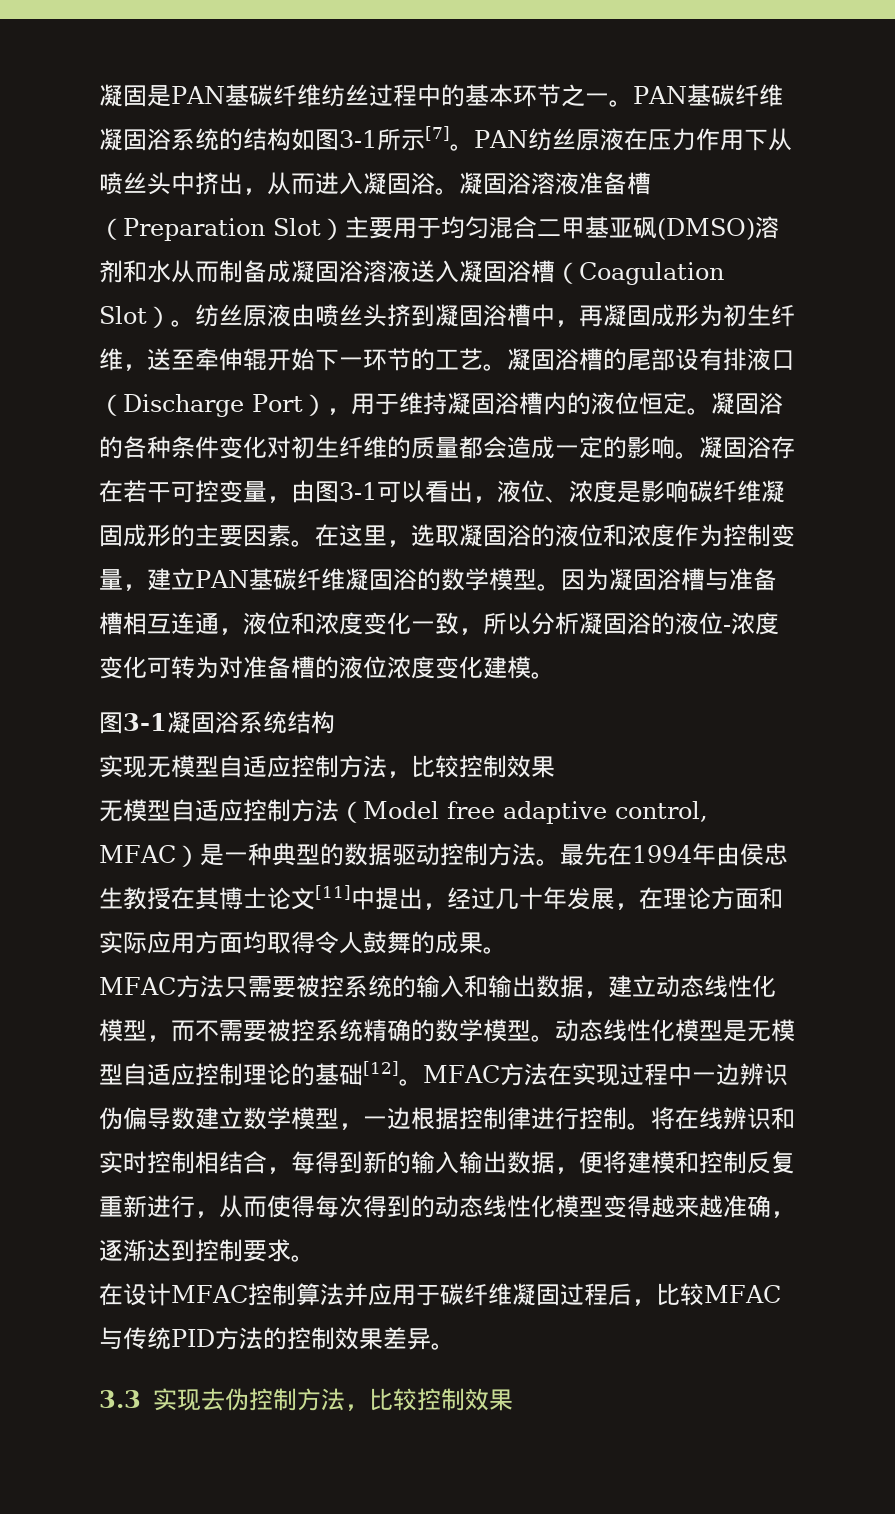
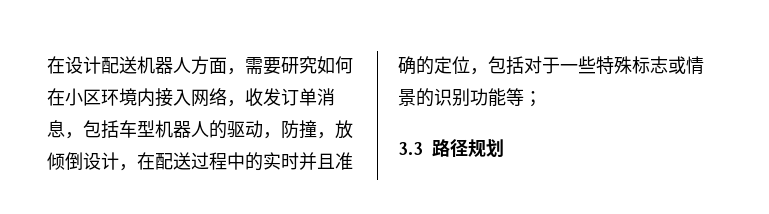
[99,84,783,107] [99,126,450,151] [450,128,792,151] [99,172,651,195] [99,216,779,241] [99,260,724,285] [99,304,795,328] [99,348,795,371] [99,392,783,417] [99,436,795,459] [99,480,785,503] [99,524,795,547] [99,568,777,591] [99,612,779,635] [99,656,555,679] [99,711,335,734] [99,755,555,778] [99,799,708,824] [99,843,788,867] [99,885,783,910] [99,931,507,954] [99,975,776,998] [99,1019,795,1042] [99,1061,399,1086] [399,1063,788,1086] [99,1107,795,1130] [99,1151,795,1174] [99,1195,795,1218] [99,1239,315,1262] [99,1283,781,1306] [99,1327,455,1350] [99,1388,513,1411] 凝固是PAN基碳纤维纺丝过程中的基本环节之一。PAN基碳纤维凝固浴系统的结构如图3-1所示[7]。PAN纺丝原液在压力作用下从喷丝头中挤出，从而进入凝固浴。凝固浴溶液准备槽（Preparation Slot）主要用于均匀混合二甲基亚砜(DMSO)溶剂和水从而制备成凝固浴溶液送入凝固浴槽（Coagulation Slot）。纺丝原液由喷丝头挤到凝固浴槽中，再凝固成形为初生纤维，送至牵伸辊开始下一环节的工艺。凝固浴槽的尾部设有排液口（Discharge Port），用于维持凝固浴槽内的液位恒定。凝固浴的各种条件变化对初生纤维的质量都会造成一定的影响。凝固浴存在若干可控变量，由图3-1可以看出，液位、浓度是影响碳纤维凝固成形的主要因素。在这里，选取凝固浴的液位和浓度作为控制变量，建立PAN基碳纤维凝固浴的数学模型。因为凝固浴槽与准备槽相互连通，液位和浓度变化一致，所以分析凝固浴的液位-浓度变化可转为对准备槽的液位浓度变化建模。 // 图3-1凝固浴系统结构 // 实现无模型自适应控制方法，比较控制效果 // 无模型自适应控制方法（Model free adaptive control, MFAC）是一种典型的数据驱动控制方法。最先在1994年由侯忠生教授在其博士论文[11]中提出，经过几十年发展，在理论方面和实际应用方面均取得令人鼓舞的成果。 // MFAC方法只需要被控系统的输入和输出数据，建立动态线性化模型，而不需要被控系统精确的数学模型。动态线性化模型是无模型自适应控制理论的基础[12]。MFAC方法在实现过程中一边辨识伪偏导数建立数学模型，一边根据控制律进行控制。将在线辨识和实时控制相结合，每得到新的输入输出数据，便将建模和控制反复重新进行，从而使得每次得到的动态线性化模型变得越来越准确，逐渐达到控制要求。 // 在设计MFAC控制算法并应用于碳纤维凝固过程后，比较MFAC与传统PID方法的控制效果差异。 // 3.3实现去伪控制方法，比较控制效果 -> [47,56,353,75] [47,88,335,107] [47,120,353,139] [47,152,353,171] [398,56,704,75] [398,88,542,107] [398,139,504,157] 在设计配送机器人方面，需要研究如何在小区环境内接入网络，收发订单消息，包括车型机器人的驱动，防撞，放倾倒设计，在配送过程中的实时并且准确的定位，包括对于一些特殊标志或情景的识别功能等； // 3.3路径规划

